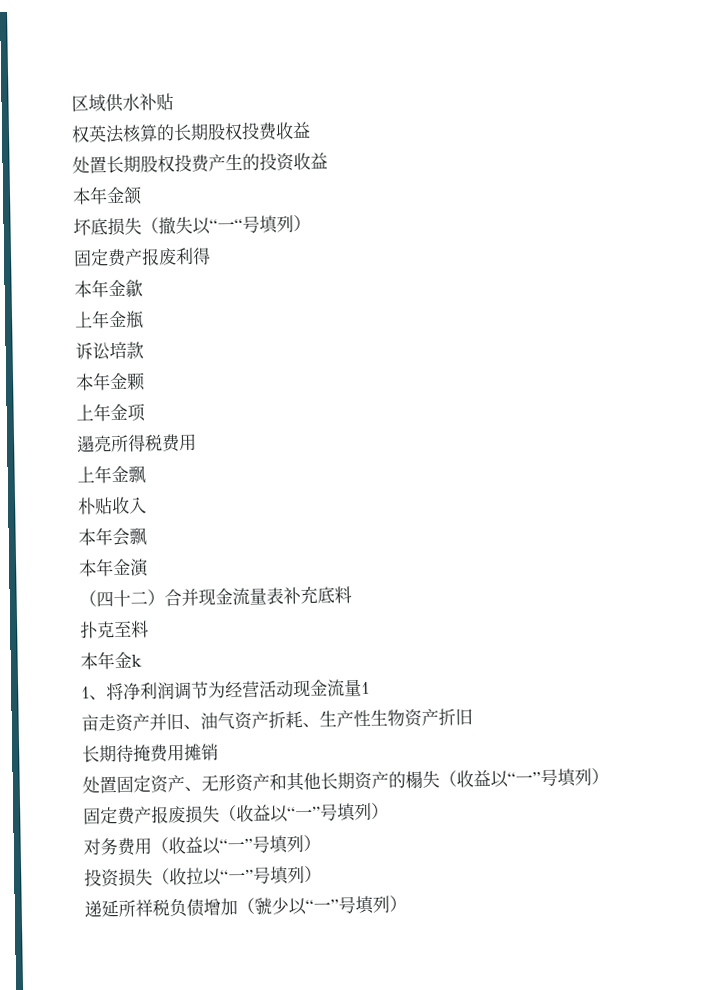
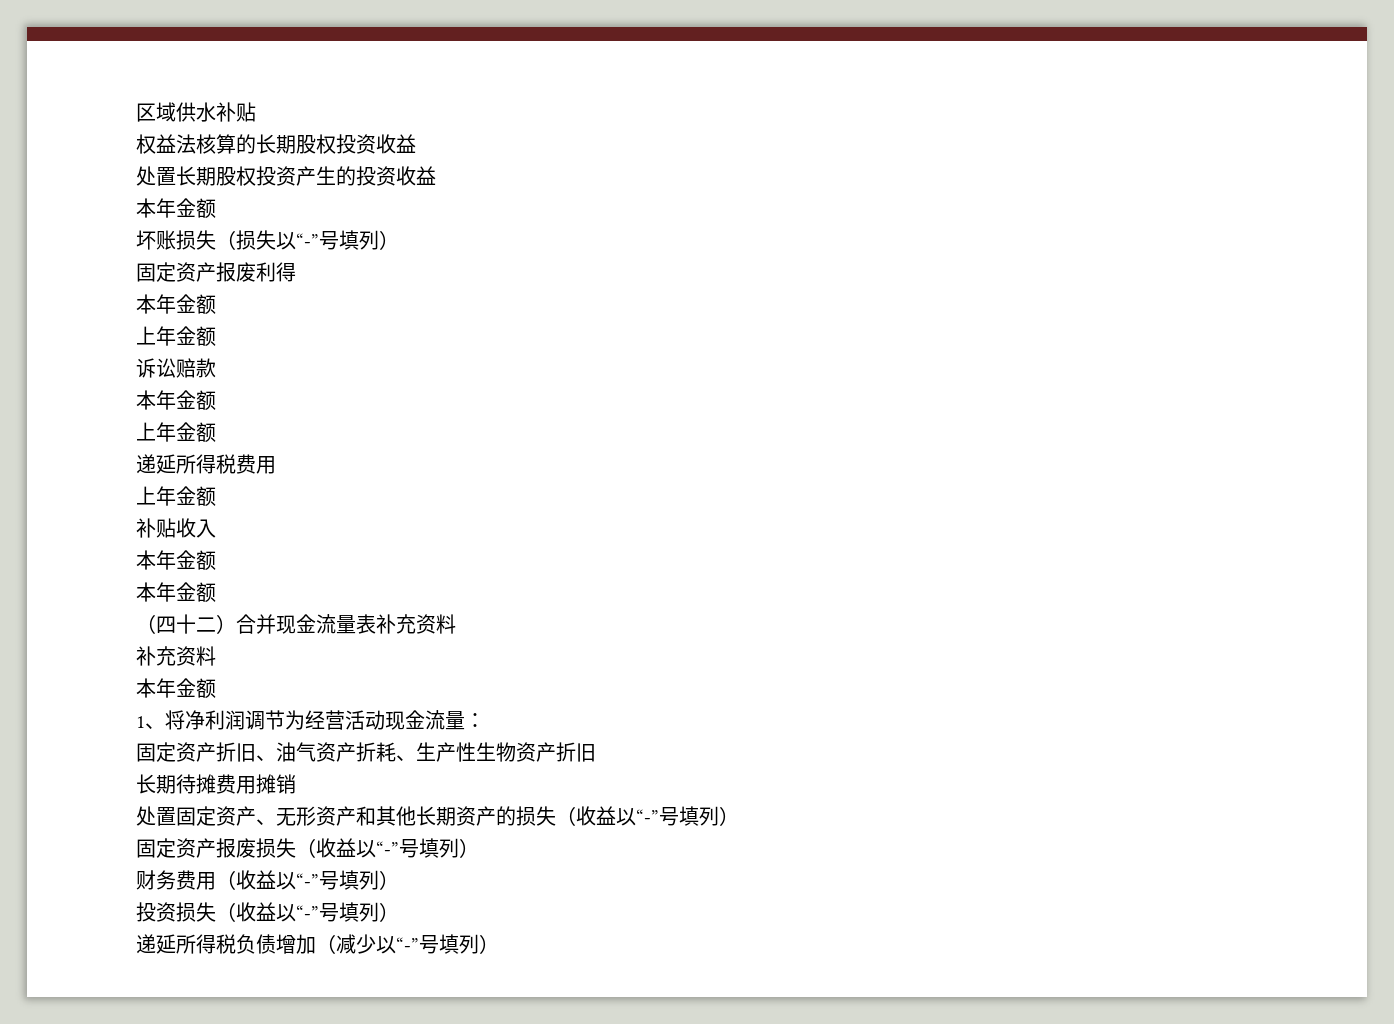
[88,125,107,143] 英 -> [156,134,176,153] 益
[258,122,278,141] 费 -> [356,134,376,154] 资
[191,154,210,173] 费 -> [276,166,296,186] 资
[123,186,142,205] 颔 -> [196,198,216,218] 额
[90,214,311,237] [73,248,127,268] 底损失（撤失以“一“号填列） // 固定费 -> [156,230,399,250] [136,262,196,282] 账损失（损失以“-”号填列） // 固定资
[125,279,143,297] [74,310,144,329] 歙 // 上年金瓶 -> [196,294,216,314] [136,326,216,346] 额 // 上年金额
[109,341,127,360] 培 -> [176,358,196,378] 赔
[126,372,146,391] [76,403,146,422] [76,435,112,453] 颗 // 上年金项 // 遢亮 -> [196,390,216,410] [136,422,216,442] [136,454,176,474] 额 // 上年金额 // 递延
[128,465,146,484] [78,497,97,515] 飘 // 朴 -> [196,486,216,506] [136,518,156,538] 额 // 补
[112,527,147,547] [79,558,150,577] 会飘 // 本年金演 -> [176,550,216,570] [136,582,216,602] 金额 // 本年金额
[317,586,352,604] [80,620,132,639] 底料 // 扑克至 -> [416,614,456,634] [136,646,196,666] 资料 // 补充资
[131,654,142,667] k -> [196,678,216,698] 额
[361,681,370,695] [81,713,167,733] 1 // 亩走资产并 -> [465,713,485,728] [136,742,236,762] ： // 固定资产折
[133,744,151,762] 掩 -> [196,774,216,794] 摊
[405,767,609,789] [83,806,136,826] 榻失（收益以“一”号填列） // 固定费 -> [516,806,739,826] [136,838,196,858] 损失（收益以“-”号填列） // 固定资
[287,802,389,822] [83,838,101,856] “一”号填列） // 对 -> [376,838,479,858] [136,870,156,890] “-”号填列） // 财
[219,838,253,852] “一” -> [296,873,319,888] “-”
[186,867,254,886] 拉以“一” -> [256,902,319,922] 益以“-”
[135,899,153,917] 祥 -> [196,934,216,954] 得
[254,897,339,916] 虢少以“一” -> [336,934,419,954] 减少以“-”

